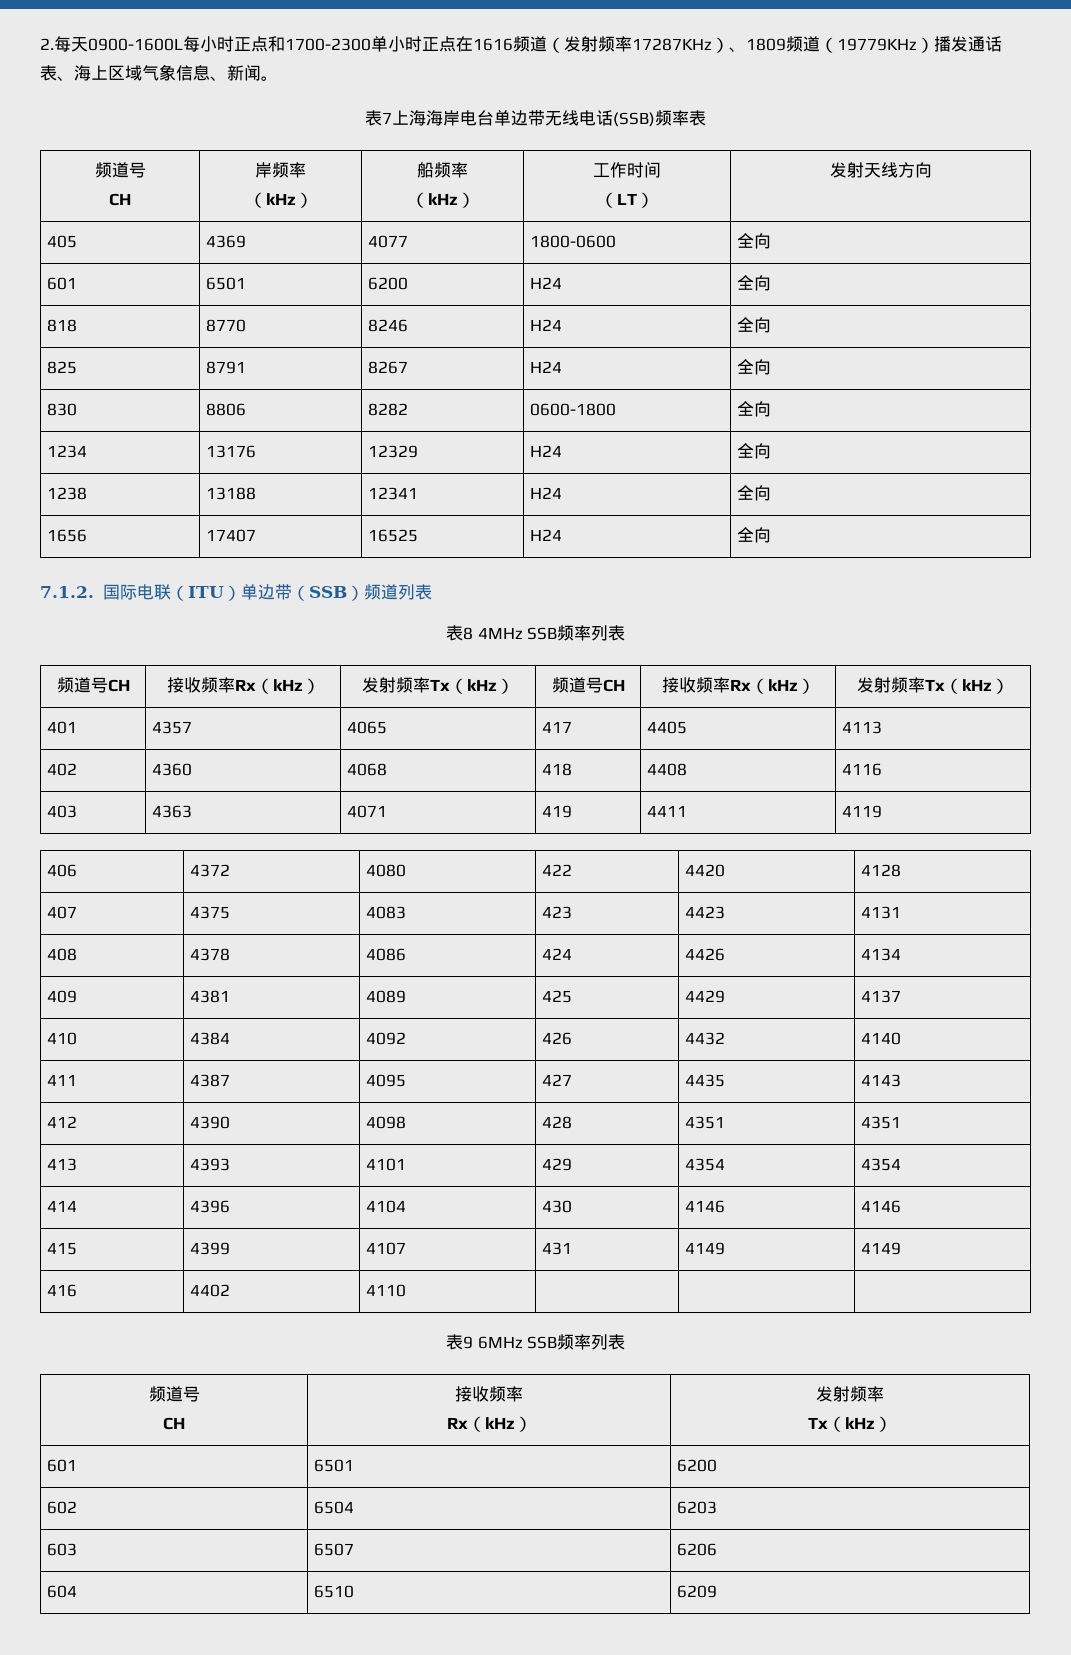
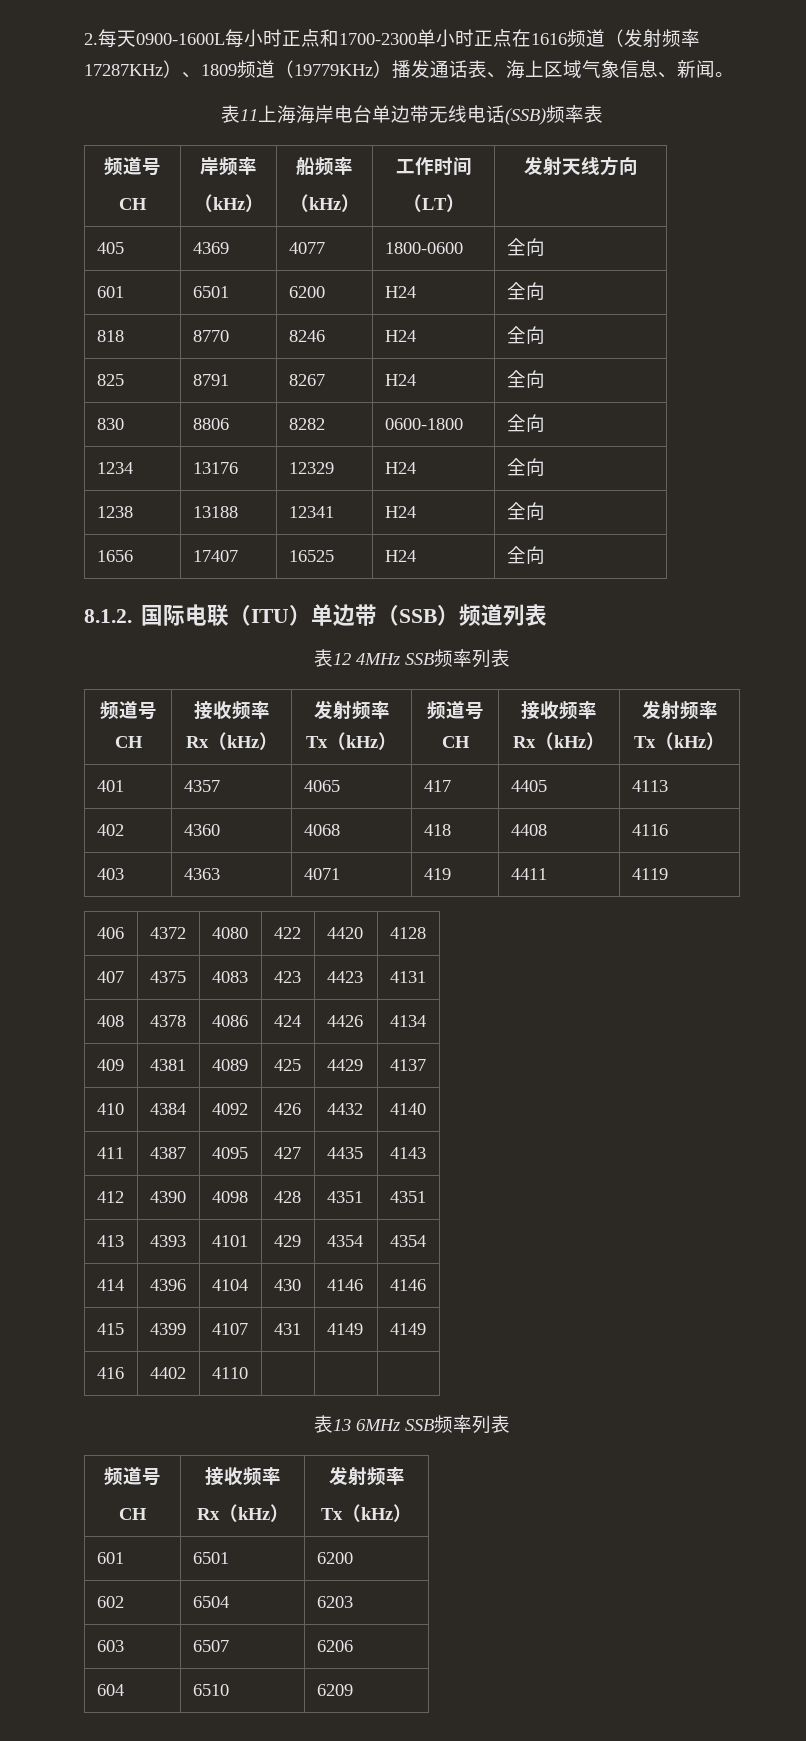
[382,112,392,124] 7 -> [240,109,258,121] 11
[40,586,94,598] 7.1.2. -> [84,609,132,623] 8.1.2.
[462,627,473,640] 8 -> [333,653,351,665] 12
[462,1336,473,1349] 9 -> [333,1419,351,1431] 13

